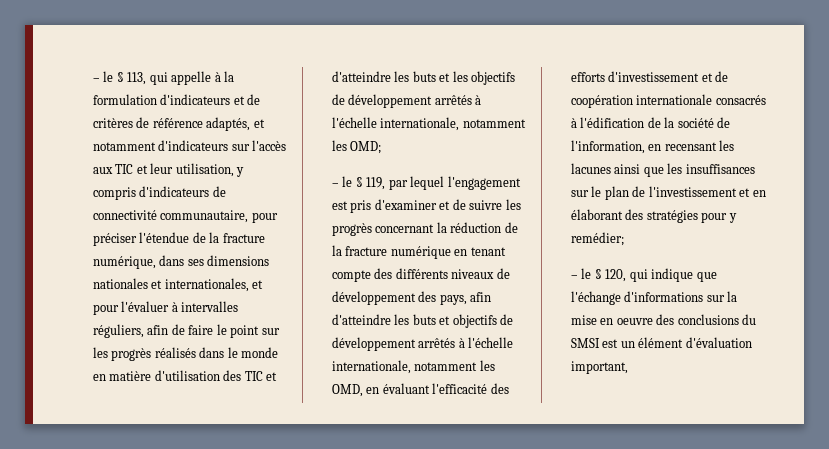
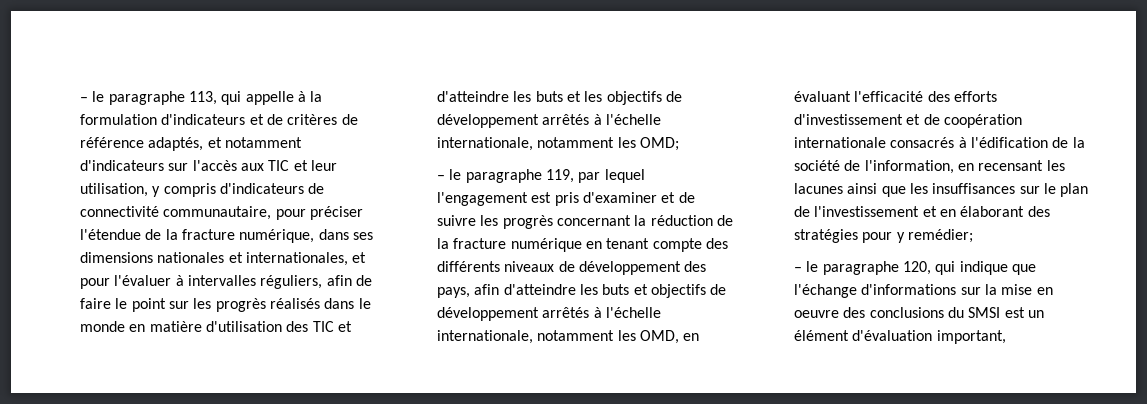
[92,71,124,82] – le § -> [80,91,185,105] – le paragraphe
[355,177,363,187] § -> [465,169,542,183] paragraphe
[594,269,602,279] § -> [822,261,899,275] paragraphe

